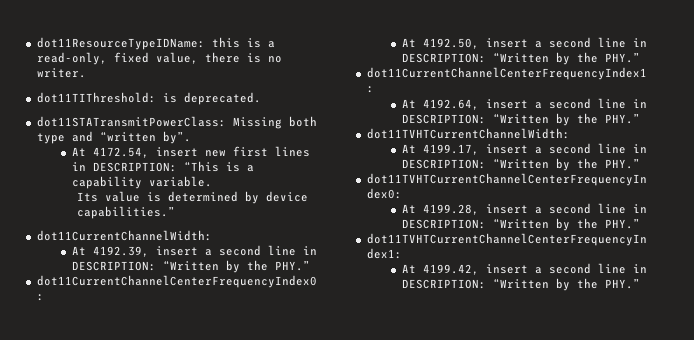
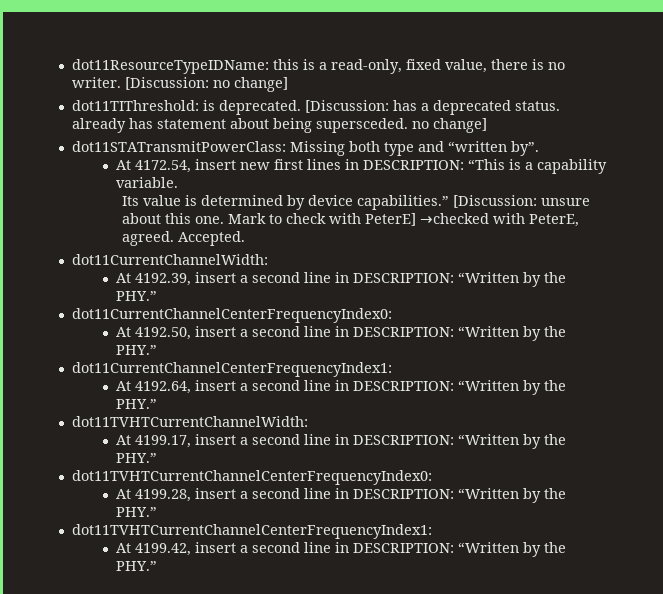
(86, 73) none -> [124,77,288,92] [Discussion: no change]
(261, 98) none -> [304,100,560,115] [71,118,487,133] [Discussion: has a deprecated status. already has statement about being supersceded. no change]
(175, 212) none -> [452,195,590,208] [121,213,579,227] [121,231,245,246] [Discussion: unsure about this one. Mark to check with PeterE] →checked with PeterE, agreed. Accepted.

